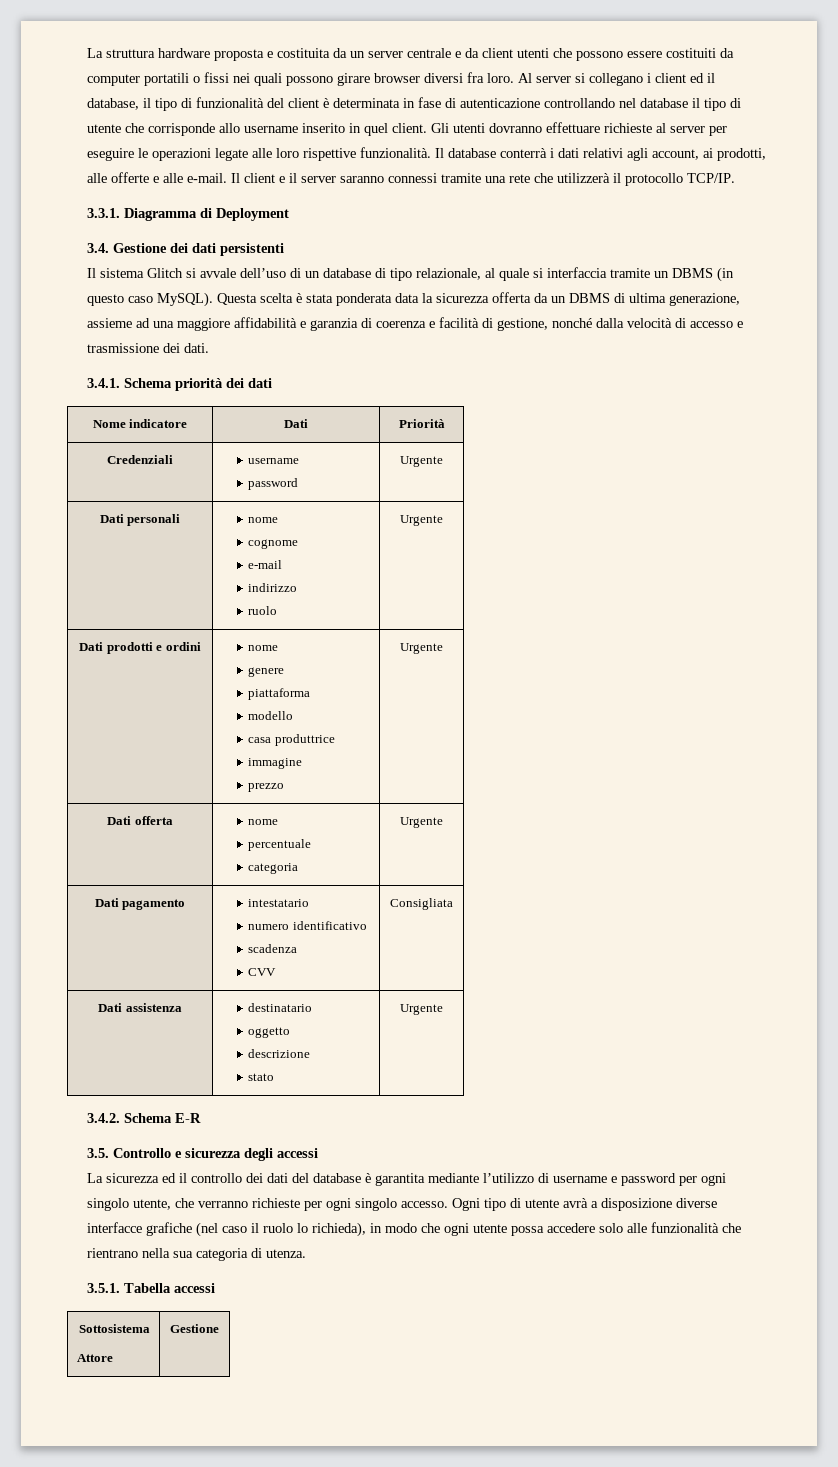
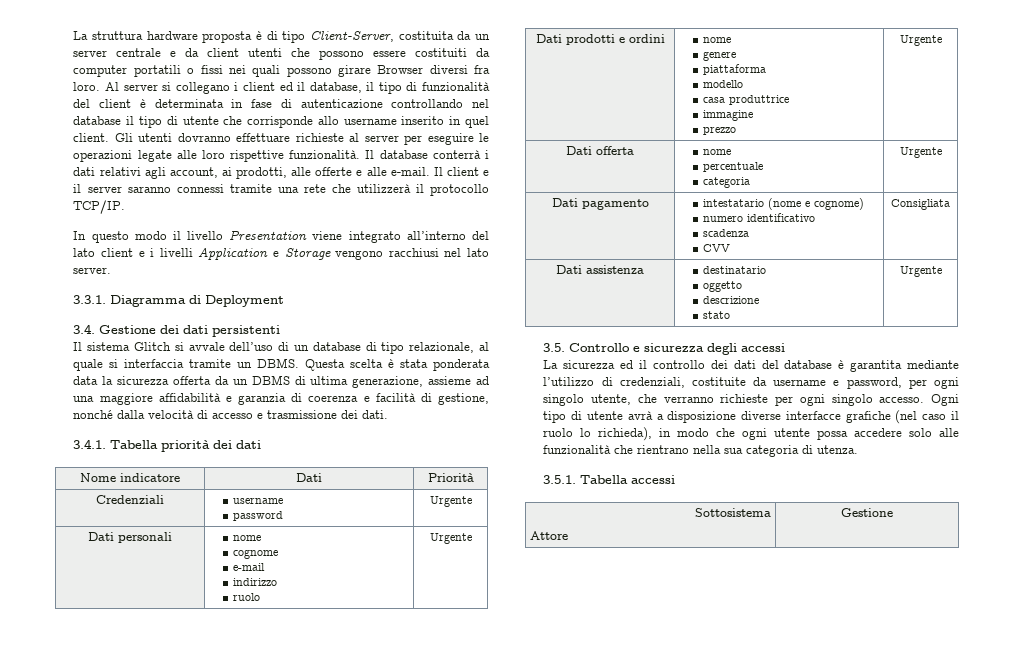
[267,51,274,58] e -> [256,31,395,43] è di tipo Client-Server,
[374,73,421,83] browser -> [377,65,424,74] Browser
(736, 178) none -> [73,230,489,243] [73,248,489,260] [73,267,112,274] // In questo modo il livello Presentation viene integrato all’interno del lato client e i livelli Application e Storage vengono racchiusi nel lato server.
[672,267,735,282] [87,292,214,307] DBMS (in questo caso MySQL). -> [257,358,300,368] DBMS.
[124,378,173,388] Schema -> [110,440,159,449] Tabella
(310, 903) none -> [767,198,864,210] (nome e cognome)
[87,1113,202,1123] // 3.4.2. Schema E-R -> (942, 271) none
(550, 1178) none -> [619,377,768,388] credenziali, costituite da
[621,1173,677,1186] password -> [846,377,902,389] password,

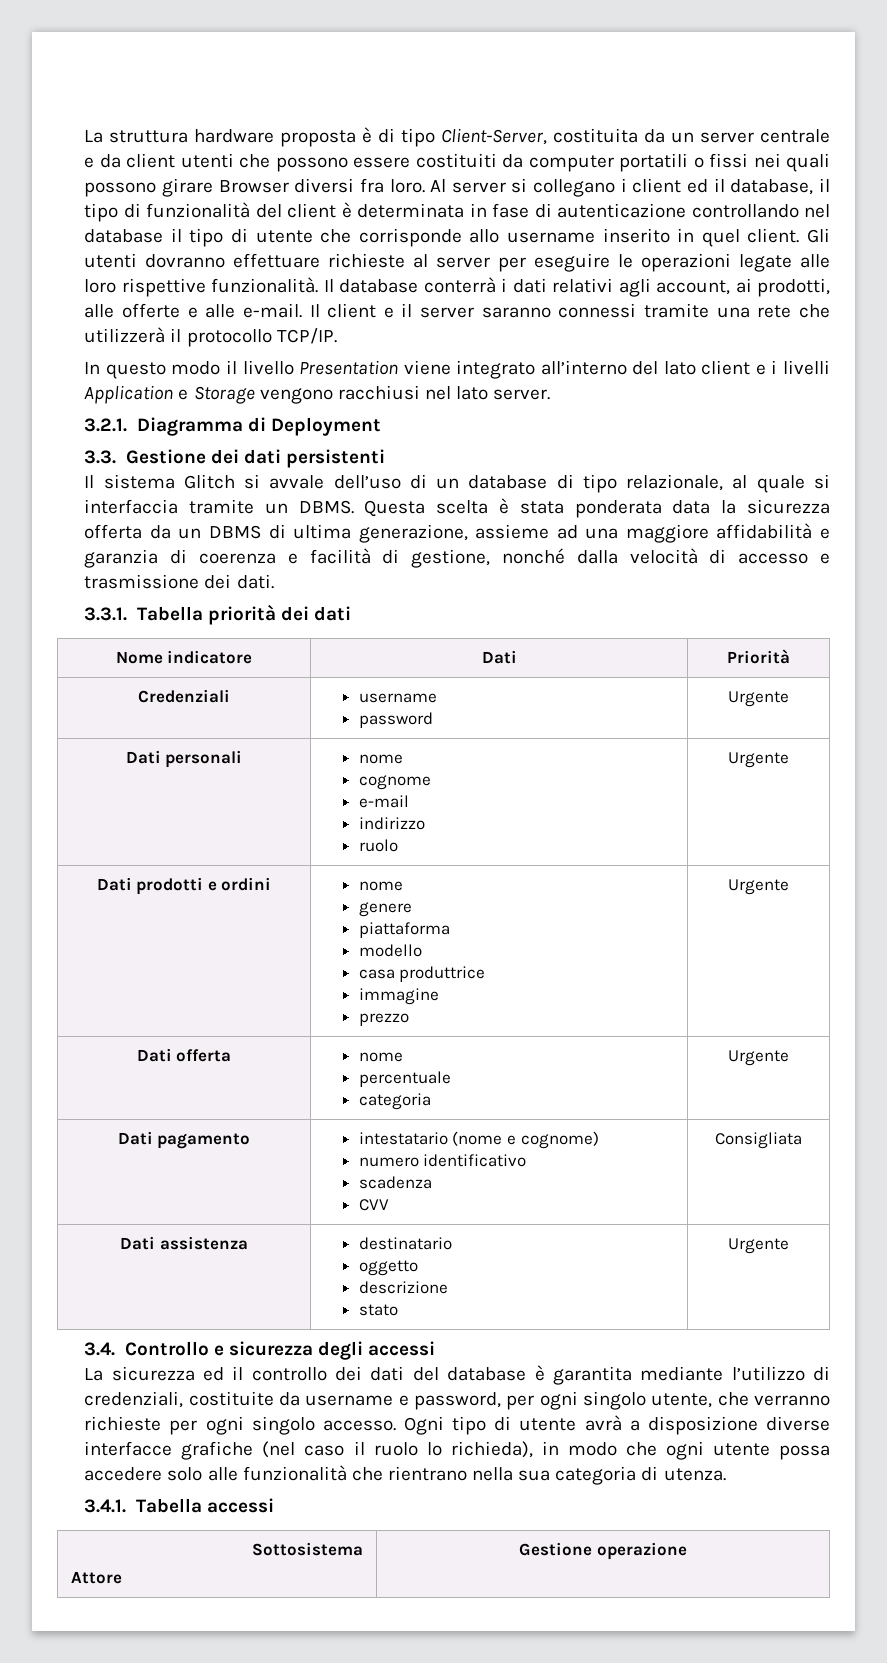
[73,295,107,304] 3.3.1. -> [84,418,128,432] 3.2.1.
[73,324,96,334] 3.4. -> [84,450,117,464] 3.3.
[73,439,107,449] 3.4.1. -> [84,607,128,621] 3.3.1.
[543,343,566,352] 3.5. -> [84,1342,116,1356] 3.4.
[543,475,577,484] 3.5.1. -> [84,1499,127,1513] 3.4.1.
(893, 512) none -> [596,1542,687,1560] operazione

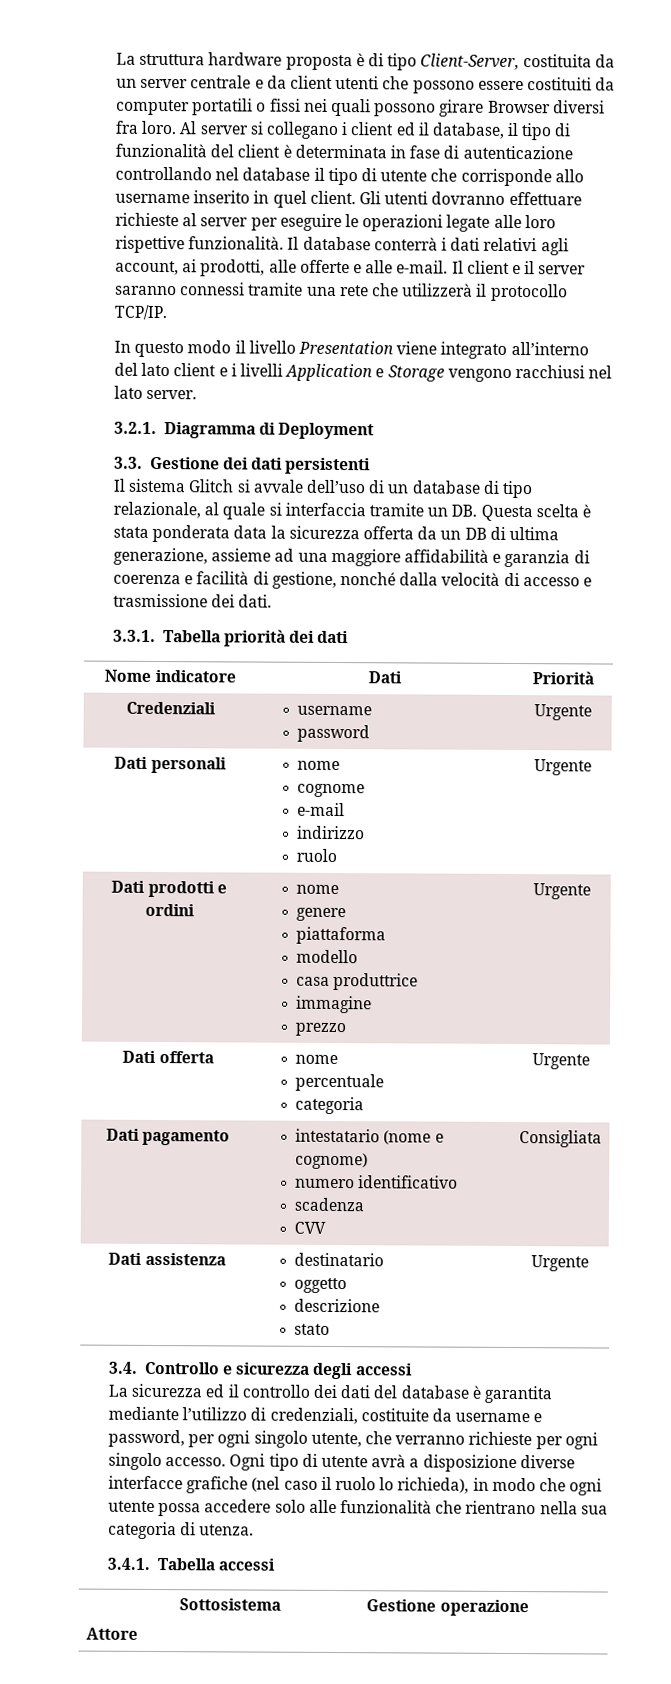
[298,500,354,514] DBMS. -> [451,504,478,517] DB.
[208,525,261,539] DBMS -> [464,527,487,540] DB

